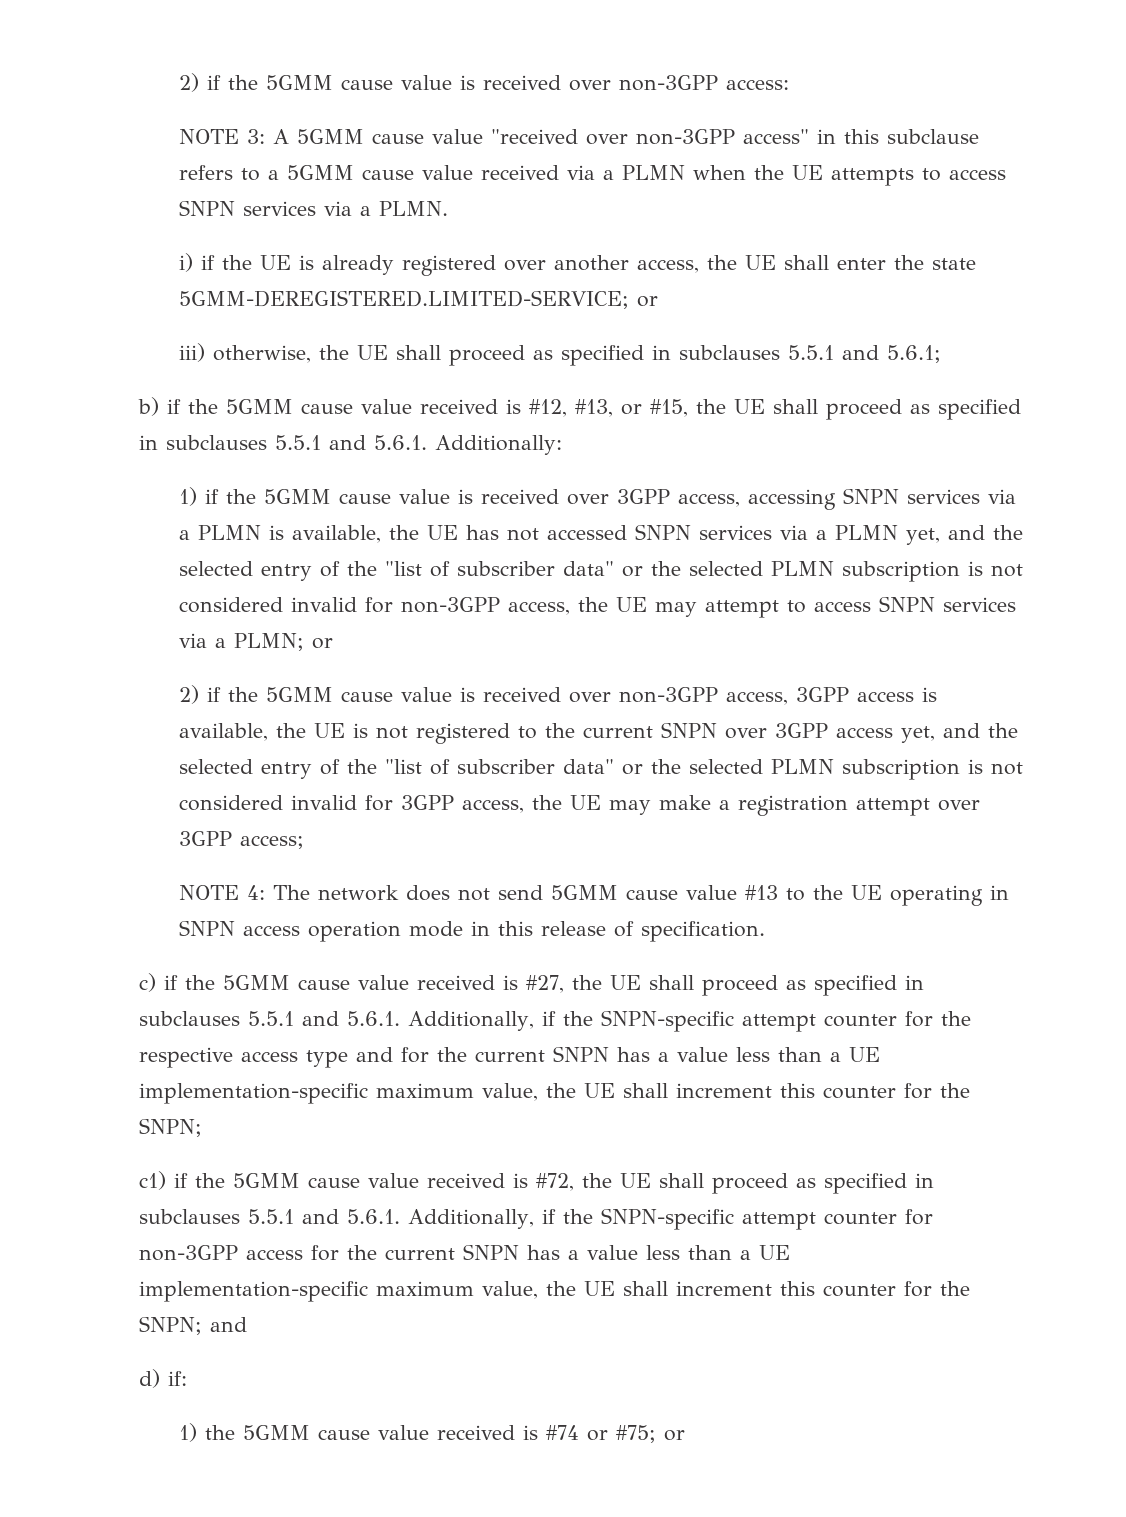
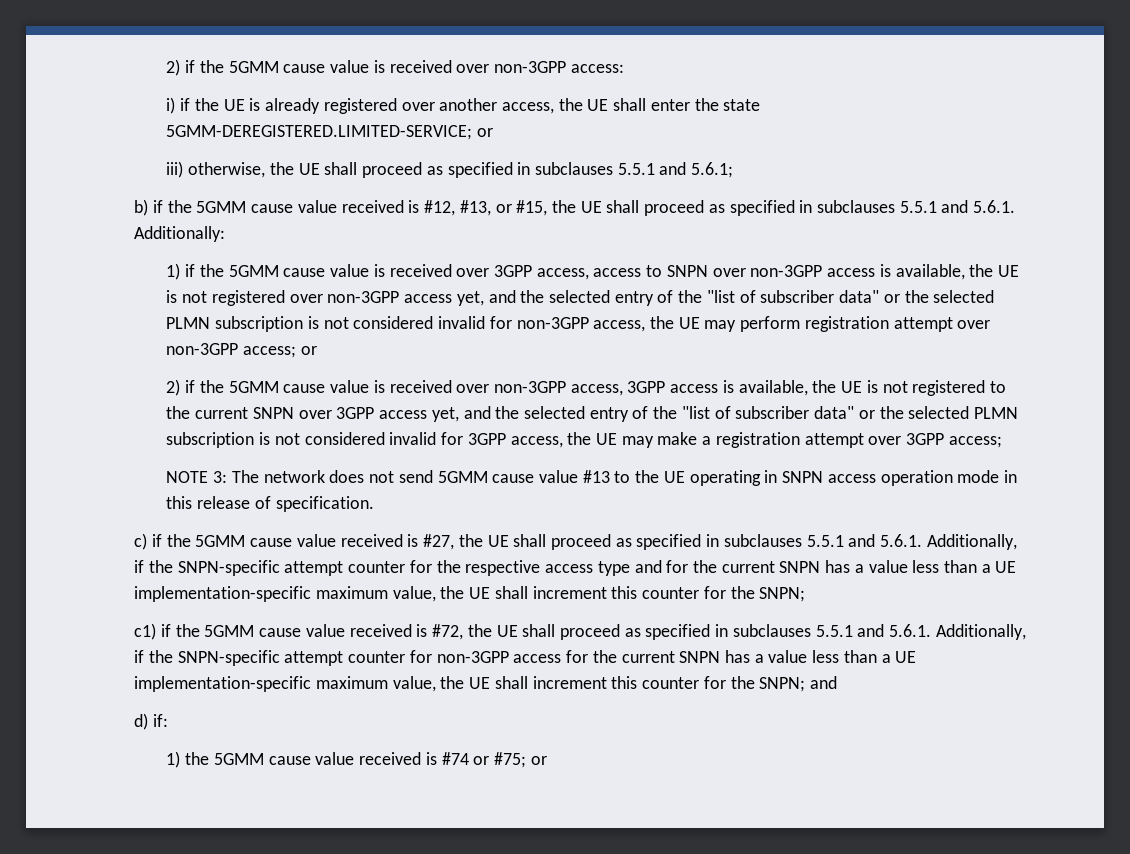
[178,129,979,145] [178,165,1006,186] [178,200,448,216] // NOTE 3: A 5GMM cause value "received over non-3GPP access" in this subclause refers to a 5GMM cause value received via a PLMN when the UE attempts to access SNPN services via a PLMN. -> (624, 68) none
[747,488,1016,510] [178,524,898,543] accessing SNPN services via a PLMN is available, the UE has not accessed SNPN services via a PLMN -> [593,264,1019,280] [166,290,453,306] access to SNPN over non-3GPP access is available, the UE is not registered over non-3GPP access
[704,596,1016,618] [178,633,304,651] attempt to access SNPN services via a PLMN; -> [740,316,991,332] [166,343,297,358] perform registration attempt over non-3GPP access;
[246,885,265,900] 4: -> [213,471,228,483] 3:

